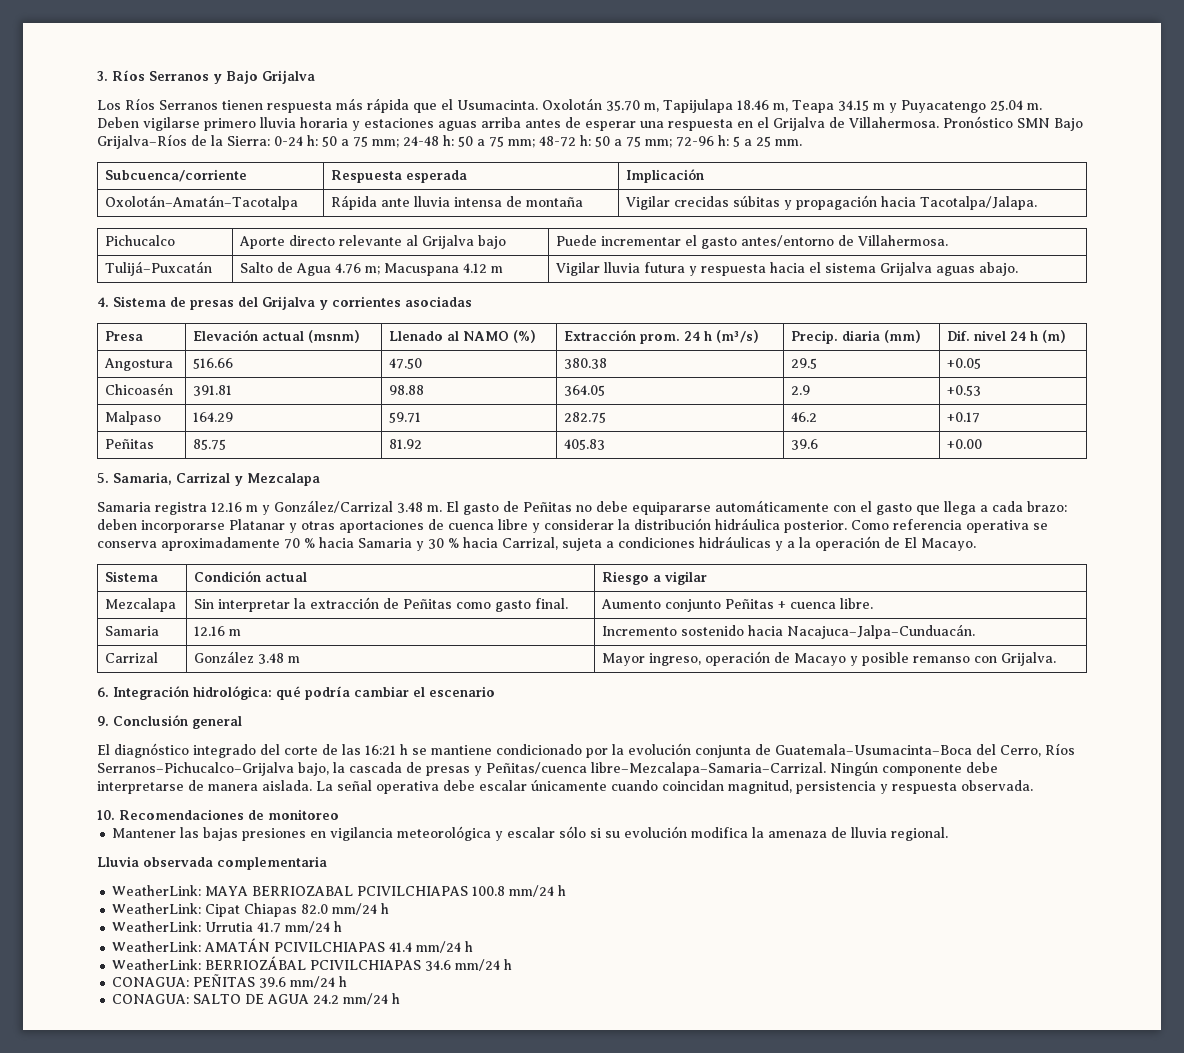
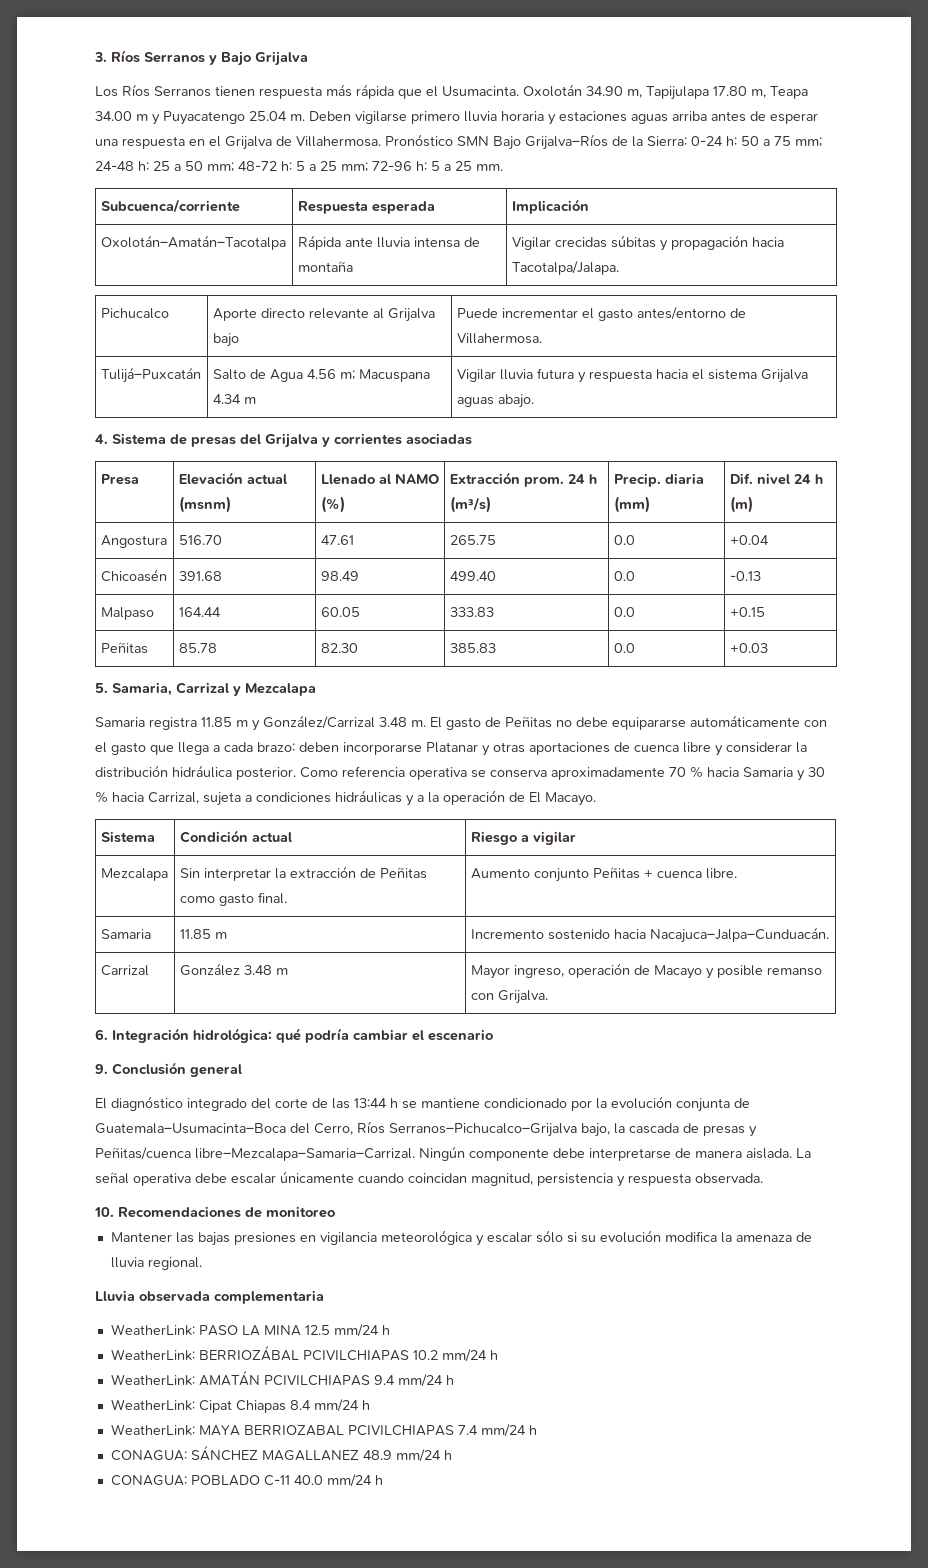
[606,100,640,111] 35.70 -> [586,86,623,96] 34.90
[737,100,769,110] 18.46 -> [713,86,747,96] 17.80
[837,100,869,111] 34.15 -> [95,111,132,121] 34.00
[458,135,641,148] 50 a 75 mm; 48-72 h: 50 a 75 -> [153,161,337,172] 25 a 50 mm; 48-72 h: 5 a 25
[334,263,361,274] 4.76 -> [306,369,336,379] 4.56
[462,263,487,273] 4.12 -> [212,394,241,404] 4.34
[192,358,233,369] [388,358,422,369] [563,358,607,369] [790,358,817,369] [946,358,981,369] [104,383,173,395] [192,385,232,396] [388,385,424,395] [563,385,605,396] [790,385,810,395] [946,385,981,396] [104,411,161,425] [192,412,233,422] [388,412,421,423] [563,412,606,423] [790,412,817,422] [946,412,980,423] [104,439,154,449] [192,439,226,450] [388,439,422,449] [563,439,605,450] [790,439,818,450] [946,439,982,449] 516.66 | 47.50 | 380.38 | 29.5 | +0.05 // Chicoasén | 391.81 | 98.88 | 364.05 | 2.9 | +0.53 // Malpaso | 164.29 | 59.71 | 282.75 | 46.2 | +0.17 // Peñitas | 85.75 | 81.92 | 405.83 | 39.6 | +0.00 -> [178,535,222,545] [320,535,354,545] [449,535,496,545] [613,535,635,545] [729,535,769,545] [100,569,167,582] [178,571,222,581] [320,571,359,581] [449,571,496,581] [613,571,635,581] [729,571,761,581] [100,607,154,620] [178,607,221,617] [320,607,360,617] [449,607,494,617] [613,607,635,617] [729,607,765,617] [100,642,148,654] [178,643,217,653] [320,643,358,653] [449,643,496,653] [613,643,635,653] [729,643,768,653] 516.70 | 47.61 | 265.75 | 0.0 | +0.04 // Chicoasén | 391.68 | 98.49 | 499.40 | 0.0 | -0.13 // Malpaso | 164.44 | 60.05 | 333.83 | 0.0 | +0.15 // Peñitas | 85.78 | 82.30 | 385.83 | 0.0 | +0.03
[211,502,242,512] 12.16 -> [201,717,232,727] 11.85
[193,626,225,636] 12.16 -> [179,929,211,939] 11.85
[365,745,396,755] 16:21 -> [354,1098,387,1108] 13:44
[205,886,506,896] MAYA BERRIOZABAL PCIVILCHIAPAS 100.8 -> [198,1324,390,1337] [110,1345,498,1362] [110,1370,395,1386] PASO LA MINA 12.5 mm/24 h // WeatherLink: BERRIOZÁBAL PCIVILCHIAPAS 10.2 mm/24 h // WeatherLink: AMATÁN PCIVILCHIAPAS 9.4
[301,903,390,915] [112,921,343,933] [112,938,474,953] [112,956,513,971] [112,974,348,988] [112,994,340,1004] 82.0 mm/24 h // WeatherLink: Urrutia 41.7 mm/24 h // WeatherLink: AMATÁN PCIVILCHIAPAS 41.4 mm/24 h // WeatherLink: BERRIOZÁBAL PCIVILCHIAPAS 34.6 mm/24 h // CONAGUA: PEÑITAS 39.6 mm/24 h // CONAGUA: SALTO DE AGUA 24.2 -> [289,1399,370,1412] [110,1424,537,1437] [110,1445,452,1462] [110,1475,323,1486] 8.4 mm/24 h // WeatherLink: MAYA BERRIOZABAL PCIVILCHIAPAS 7.4 mm/24 h // CONAGUA: SÁNCHEZ MAGALLANEZ 48.9 mm/24 h // CONAGUA: POBLADO C-11 40.0

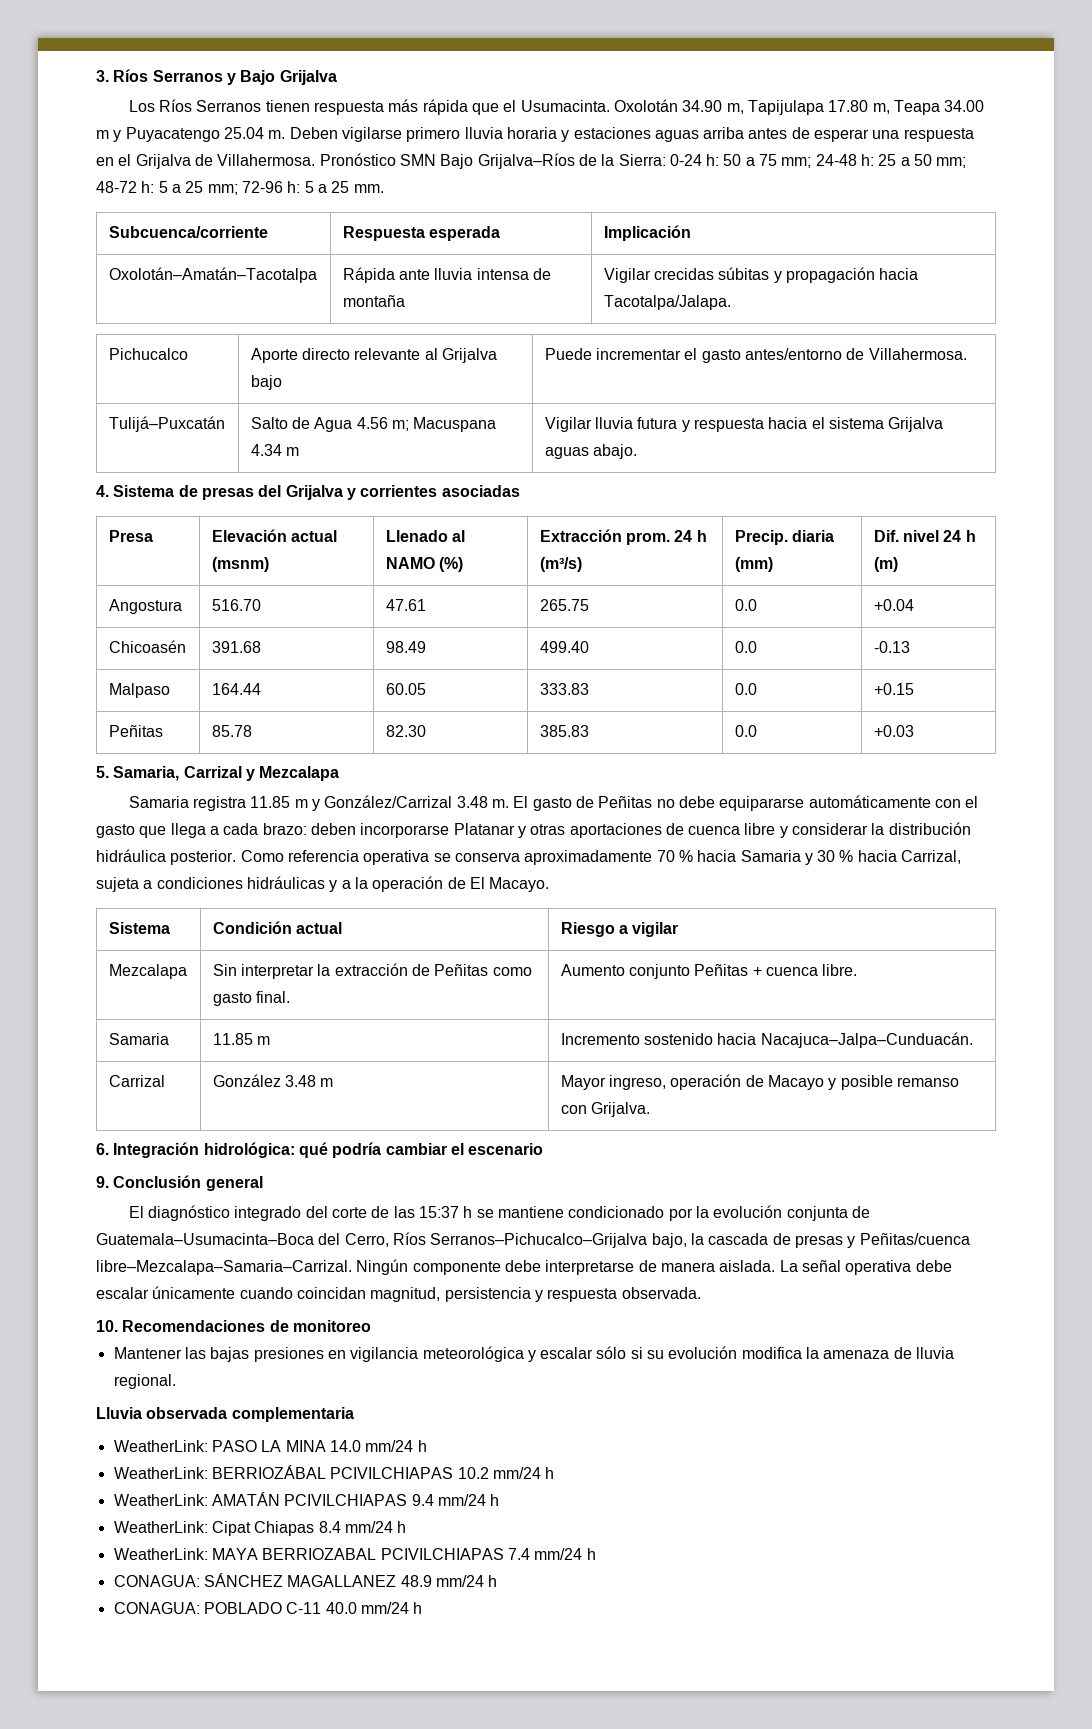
[354,1098,387,1108] 13:44 -> [419,1206,460,1218] 15:37
[304,1325,330,1335] 12.5 -> [329,1440,361,1452] 14.0

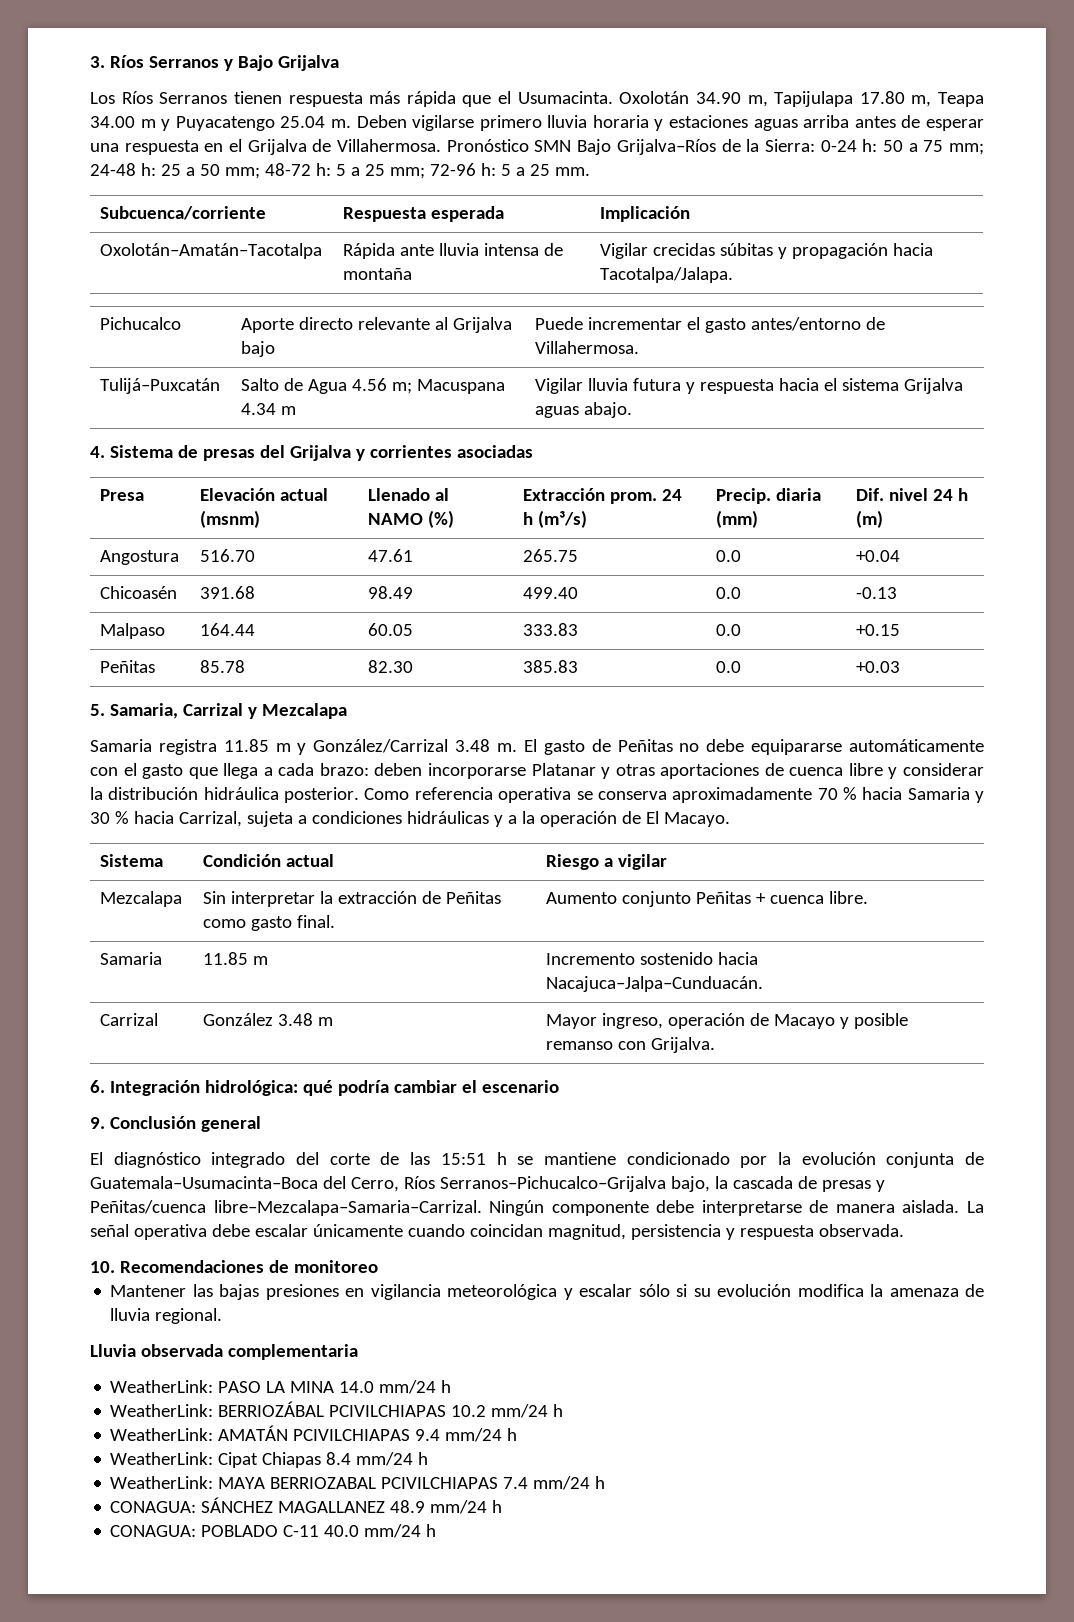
[419,1206,460,1218] 15:37 -> [440,1153,486,1165] 15:51

